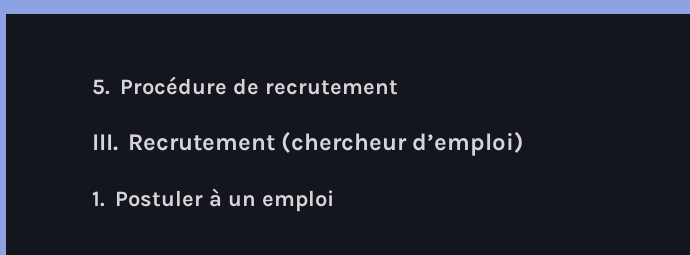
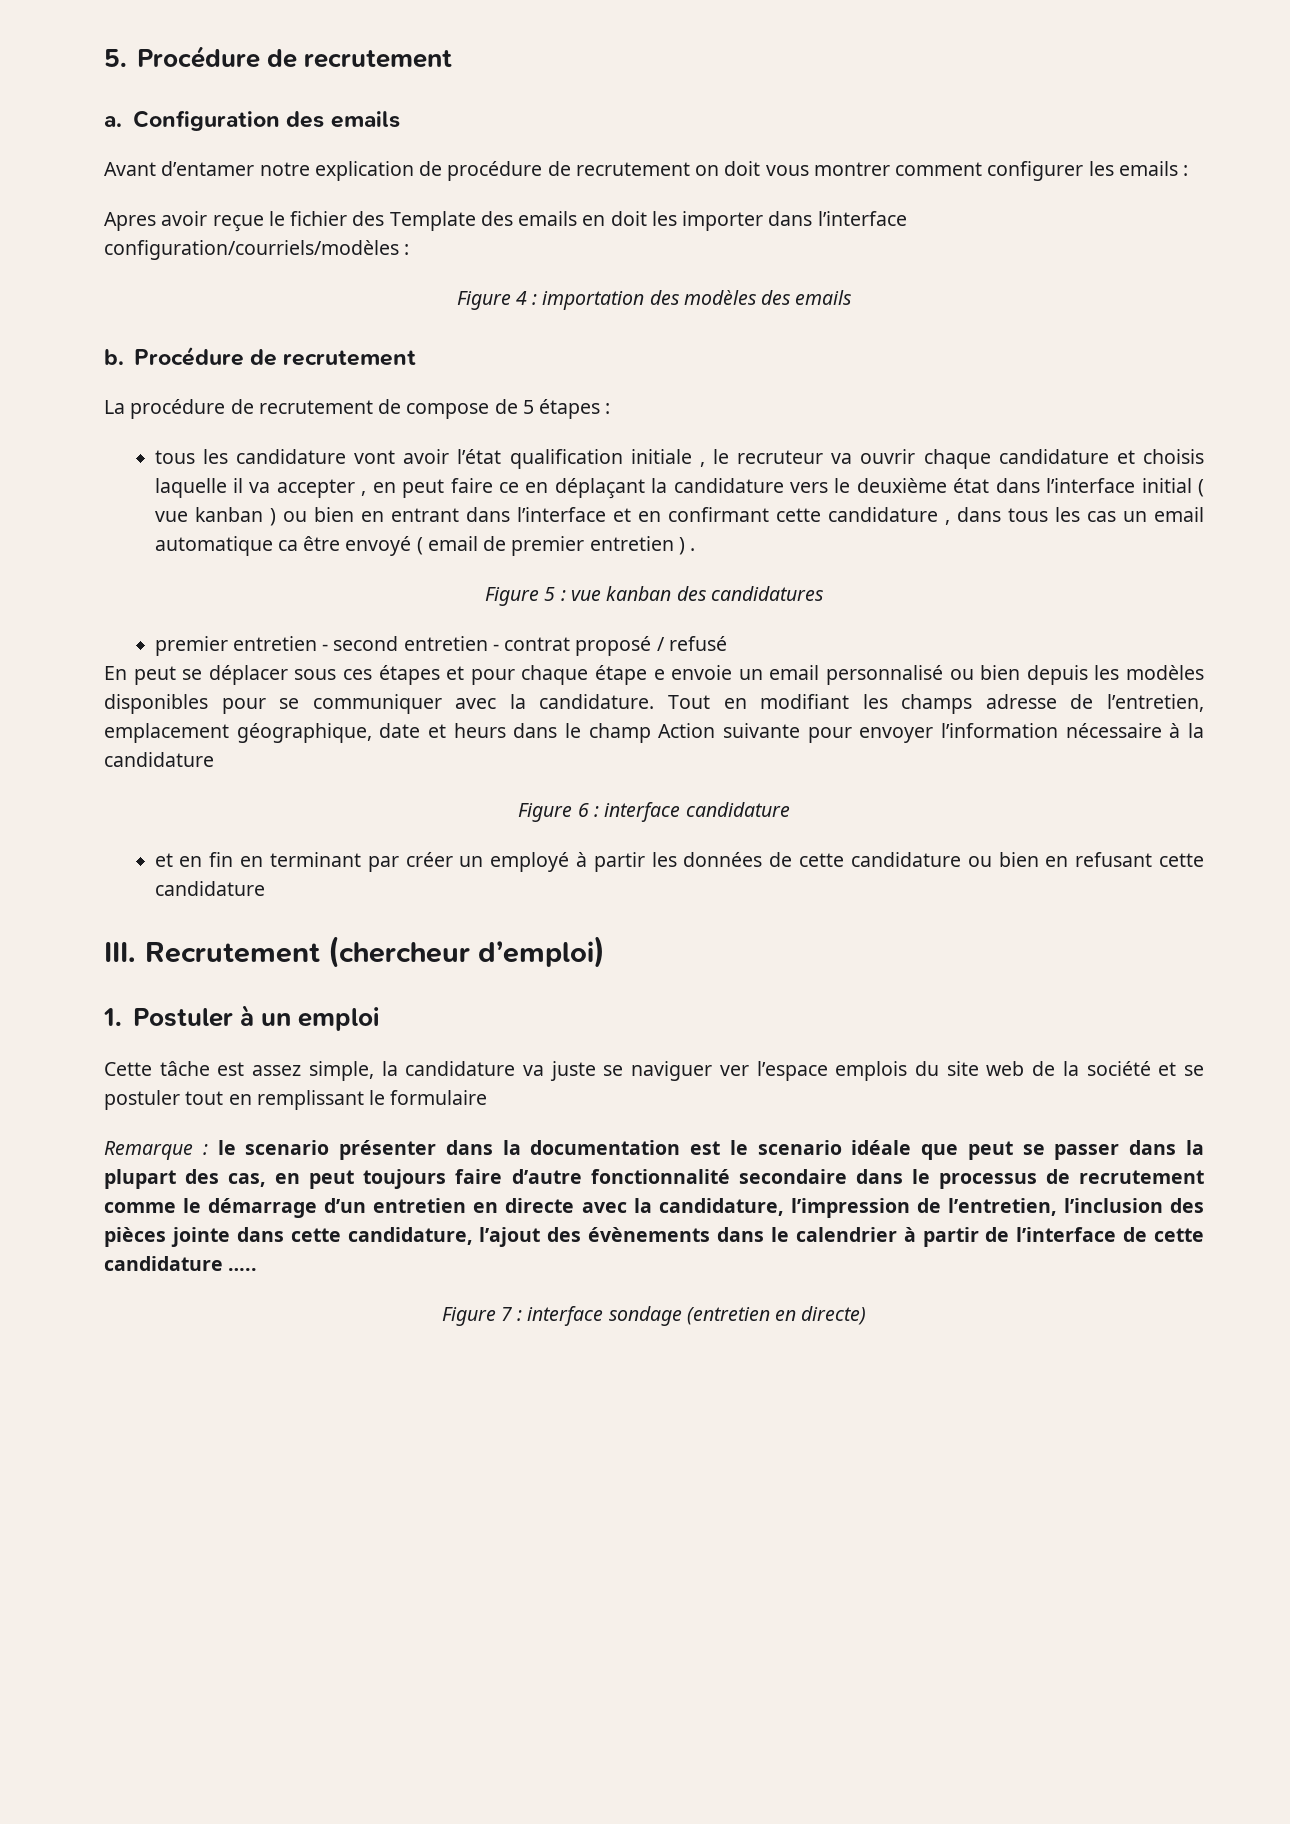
(398, 87) none -> [104,110,400,131] [104,161,1189,181] [104,211,907,232] [104,240,410,260] [456,290,853,310] [104,346,417,366] [104,399,611,419] [154,449,1205,469] [154,478,1204,499] [154,507,1205,526] [154,536,696,556] [485,586,824,606] [154,636,727,656] [104,665,1205,685] [104,694,1204,714] [104,723,1204,743] [104,752,214,767] [518,802,790,822] [154,852,1204,872] [154,881,265,896] // a. Configuration des emails // Avant d’entamer notre explication de procédure de recrutement on doit vous montrer comment configurer les emails : // Apres avoir reçue le fichier des Template des emails en doit les importer dans l’interface configuration/courriels/modèles : // Figure 4 : importation des modèles des emails // b. Procédure de recrutement // La procédure de recrutement de compose de 5 étapes : // tous les candidature vont avoir l’état qualification initiale , le recruteur va ouvrir chaque candidature et choisis laquelle il va accepter , en peut faire ce en déplaçant la candidature vers le deuxième état dans l’interface initial ( vue kanban ) ou bien en entrant dans l’interface et en confirmant cette candidature , dans tous les cas un email automatique ca être envoyé ( email de premier entretien ) . // Figure 5 : vue kanban des candidatures // premier entretien - second entretien - contrat proposé / refusé // En peut se déplacer sous ces étapes et pour chaque étape e envoie un email personnalisé ou bien depuis les modèles disponibles pour se communiquer avec la candidature. Tout en modifiant les champs adresse de l’entretien, emplacement géographique, date et heurs dans le champ Action suivante pour envoyer l’information nécessaire à la candidature // Figure 6 : interface candidature // et en fin en terminant par créer un employé à partir les données de cette candidature ou bien en refusant cette candidature
(335, 201) none -> [104,1061,1204,1081] [104,1090,488,1110] [104,1140,1204,1160] [104,1169,1204,1189] [104,1198,1204,1218] [104,1227,1204,1247] [104,1256,258,1271] [441,1306,867,1326] // Cette tâche est assez simple, la candidature va juste se naviguer ver l’espace emplois du site web de la société et se postuler tout en remplissant le formulaire // Remarque : le scenario présenter dans la documentation est le scenario idéale que peut se passer dans la plupart des cas, en peut toujours faire d’autre fonctionnalité secondaire dans le processus de recrutement comme le démarrage d’un entretien en directe avec la candidature, l’impression de l’entretien, l’inclusion des pièces jointe dans cette candidature, l’ajout des évènements dans le calendrier à partir de l’interface de cette candidature ….. // Figure 7 : interface sondage (entretien en directe)

